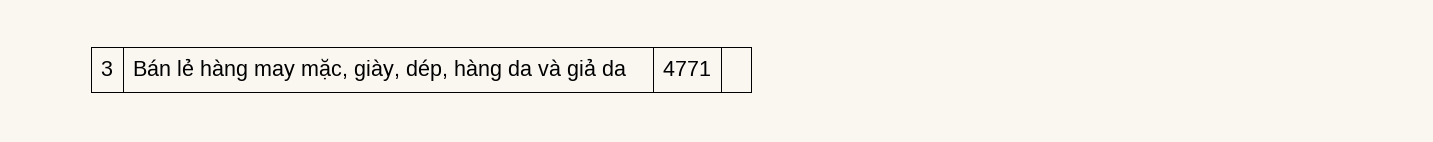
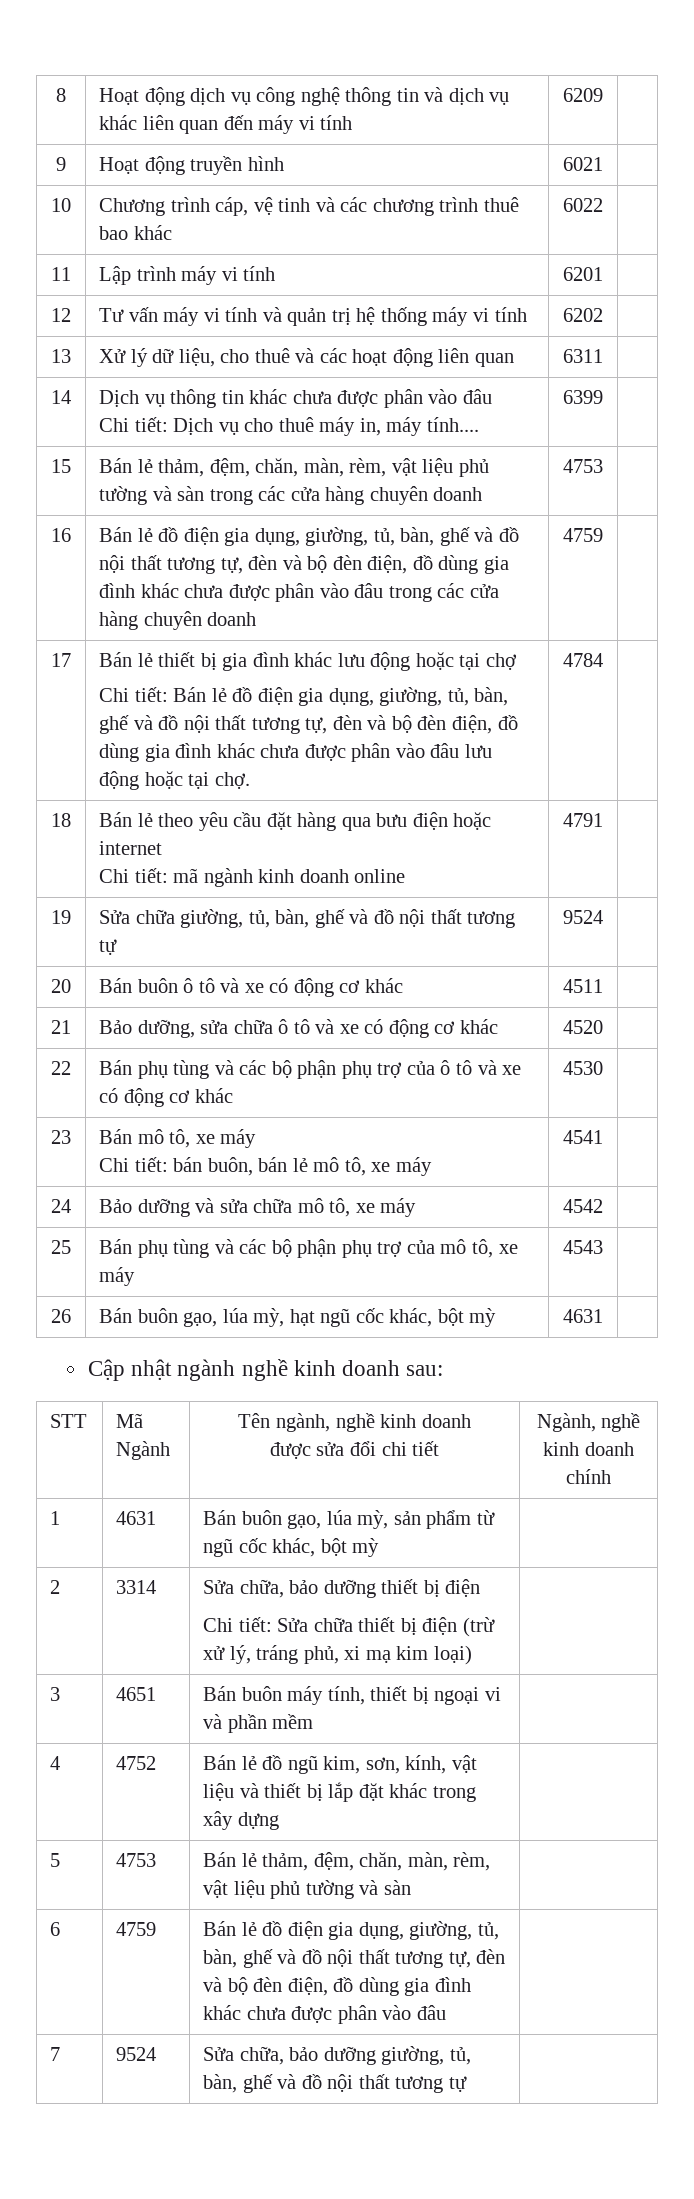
[100,61,113,76] [132,58,626,81] [662,61,711,76] 3 | Bán lẻ hàng may mặc, giày, dép, hàng da và giả da | 4771 -> [56,88,66,102] [99,87,510,106] [99,115,353,134] [563,88,603,102] [56,157,66,171] [99,156,284,175] [563,157,603,171] [51,198,71,212] [99,197,519,216] [99,225,172,240] [563,198,603,212] [51,267,71,281] [99,266,276,285] [563,267,603,281] [51,308,71,322] [99,307,527,326] [563,308,603,322] [51,349,71,363] [99,348,515,367] [563,349,603,363] [51,390,71,404] [99,389,492,408] [99,417,479,436] [563,390,603,404] [51,459,71,473] [99,458,489,477] [99,486,483,505] [563,459,603,473] [51,528,71,542] [99,527,520,546] [99,555,510,574] [99,583,499,602] [99,611,257,630] [563,528,603,542] [51,653,71,667] [99,652,518,671] [99,687,509,706] [99,715,518,734] [99,743,492,762] [99,771,250,790] [563,653,603,667] [51,813,71,827] [99,812,492,831] [99,841,163,855] [99,868,406,887] [563,813,603,827] [51,910,71,924] [99,909,516,928] [99,939,118,955] [563,910,603,924] [51,979,71,993] [99,978,403,997] [563,979,603,993] [51,1020,71,1034] [99,1019,499,1038] [563,1020,603,1034] [51,1061,71,1075] [99,1060,522,1079] [99,1088,233,1107] [563,1061,603,1075] [51,1130,71,1144] [99,1129,257,1148] [99,1157,432,1176] [563,1130,603,1144] [51,1199,71,1213] [99,1198,417,1217] [563,1199,603,1213] [51,1240,71,1254] [99,1239,518,1258] [99,1267,136,1286] [563,1240,603,1254] [51,1309,71,1323] [99,1308,497,1327] [563,1309,603,1323] [88,1359,444,1381] [50,1414,88,1428] [116,1413,144,1428] [116,1441,171,1460] [238,1413,471,1432] [269,1441,440,1459] [536,1413,641,1432] [543,1442,634,1456] [566,1469,611,1484] [50,1511,61,1525] [116,1511,157,1525] [203,1510,495,1529] [203,1538,380,1557] [50,1580,61,1594] [116,1580,157,1594] [203,1579,481,1598] [203,1617,495,1637] [203,1645,472,1665] [50,1687,61,1701] [116,1687,157,1701] [203,1686,501,1705] [203,1714,314,1733] [50,1756,61,1770] [116,1756,157,1770] [203,1755,477,1774] [203,1782,476,1802] [203,1811,279,1830] [50,1853,61,1867] [116,1853,157,1867] [203,1852,491,1871] [203,1880,411,1899] [50,1922,61,1936] [116,1922,157,1936] [203,1921,499,1940] [203,1949,506,1968] [203,1977,471,1996] [203,2005,446,2024] [50,2047,61,2061] [116,2047,157,2061] [203,2046,471,2065] [203,2074,467,2093] 8 | Hoạt động dịch vụ công nghệ thông tin và dịch vụ khác liên quan đến máy vi tính | 6209 | // 9 | Hoạt động truyền hình | 6021 | // 10 | Chương trình cáp, vệ tinh và các chương trình thuê bao khác | 6022 | // 11 | Lập trình máy vi tính | 6201 | // 12 | Tư vấn máy vi tính và quản trị hệ thống máy vi tính | 6202 | // 13 | Xử lý dữ liệu, cho thuê và các hoạt động liên quan | 6311 | // 14 | Dịch vụ thông tin khác chưa được phân vào đâu // Chi tiết: Dịch vụ cho thuê máy in, máy tính.... | 6399 | // 15 | Bán lẻ thảm, đệm, chăn, màn, rèm, vật liệu phủ tường và sàn trong các cửa hàng chuyên doanh | 4753 | // 16 | Bán lẻ đồ điện gia dụng, giường, tủ, bàn, ghế và đồ nội thất tương tự, đèn và bộ đèn điện, đồ dùng gia đình khác chưa được phân vào đâu trong các cửa hàng chuyên doanh | 4759 | // 17 | Bán lẻ thiết bị gia đình khác lưu động hoặc tại chợ // Chi tiết: Bán lẻ đồ điện gia dụng, giường, tủ, bàn, ghế và đồ nội thất tương tự, đèn và bộ đèn điện, đồ dùng gia đình khác chưa được phân vào đâu lưu động hoặc tại chợ. | 4784 | // 18 | Bán lẻ theo yêu cầu đặt hàng qua bưu điện hoặc internet // Chi tiết: mã ngành kinh doanh online | 4791 | // 19 | Sửa chữa giường, tủ, bàn, ghế và đồ nội thất tương tự | 9524 | // 20 | Bán buôn ô tô và xe có động cơ khác | 4511 | // 21 | Bảo dưỡng, sửa chữa ô tô và xe có động cơ khác | 4520 | // 22 | Bán phụ tùng và các bộ phận phụ trợ của ô tô và xe có động cơ khác | 4530 | // 23 | Bán mô tô, xe máy // Chi tiết: bán buôn, bán lẻ mô tô, xe máy | 4541 | // 24 | Bảo dưỡng và sửa chữa mô tô, xe máy | 4542 | // 25 | Bán phụ tùng và các bộ phận phụ trợ của mô tô, xe máy | 4543 | // 26 | Bán buôn gạo, lúa mỳ, hạt ngũ cốc khác, bột mỳ | 4631 | // Cập nhật ngành nghề kinh doanh sau: // STT | Mã Ngành | Tên ngành, nghề kinh doanh // được sửa đổi chi tiết | Ngành, nghề kinh doanh chính // 1 | 4631 | Bán buôn gạo, lúa mỳ, sản phẩm từ ngũ cốc khác, bột mỳ | // 2 | 3314 | Sửa chữa, bảo dưỡng thiết bị điện // Chi tiết: Sửa chữa thiết bị điện (trừ xử lý, tráng phủ, xi mạ kim loại) | // 3 | 4651 | Bán buôn máy tính, thiết bị ngoại vi và phần mềm | // 4 | 4752 | Bán lẻ đồ ngũ kim, sơn, kính, vật liệu và thiết bị lắp đặt khác trong xây dựng | // 5 | 4753 | Bán lẻ thảm, đệm, chăn, màn, rèm, vật liệu phủ tường và sàn | // 6 | 4759 | Bán lẻ đồ điện gia dụng, giường, tủ, bàn, ghế và đồ nội thất tương tự, đèn và bộ đèn điện, đồ dùng gia đình khác chưa được phân vào đâu | // 7 | 9524 | Sửa chữa, bảo dưỡng giường, tủ, bàn, ghế và đồ nội thất tương tự

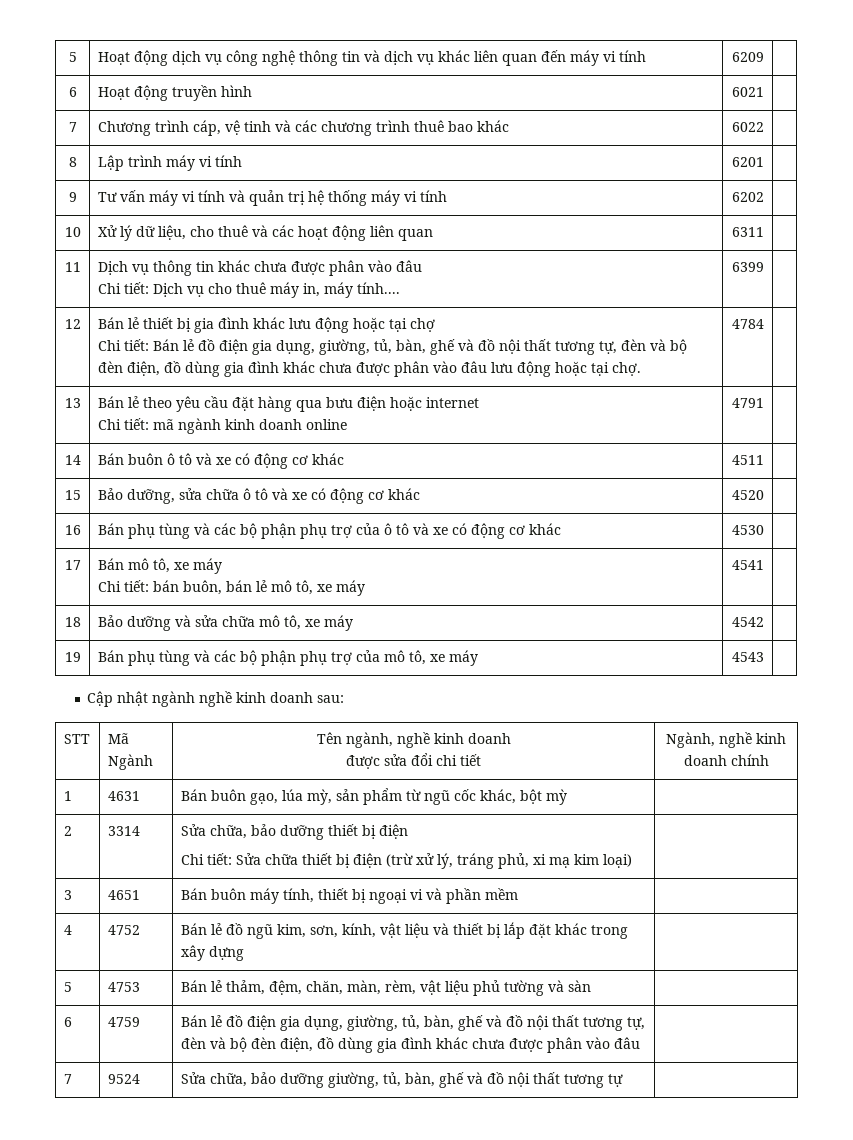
[56,88,66,102] 8 -> [68,52,77,62] 5
[56,157,66,171] 9 -> [68,87,77,97] 6
[51,198,71,212] 10 -> [68,122,77,132] 7
[51,267,71,281] 11 -> [68,157,77,167] 8
[51,308,71,322] 12 -> [68,192,77,202] 9
[51,349,71,363] 13 -> [64,227,81,237] 10
[51,390,71,404] 14 -> [64,262,81,272] 11
[51,459,71,473] [99,458,489,477] [99,486,483,505] [563,459,603,473] [51,528,71,542] [99,527,520,546] [99,555,510,574] [99,583,499,602] [99,611,257,630] [563,528,603,542] [51,653,71,667] 15 | Bán lẻ thảm, đệm, chăn, màn, rèm, vật liệu phủ tường và sàn trong các cửa hàng chuyên doanh | 4753 | // 16 | Bán lẻ đồ điện gia dụng, giường, tủ, bàn, ghế và đồ nội thất tương tự, đèn và bộ đèn điện, đồ dùng gia đình khác chưa được phân vào đâu trong các cửa hàng chuyên doanh | 4759 | // 17 -> [64,319,81,329] 12
[51,813,71,827] 18 -> [64,398,81,408] 13
[51,910,71,924] [99,909,516,928] [99,939,118,955] [563,910,603,924] [51,979,71,993] 19 | Sửa chữa giường, tủ, bàn, ghế và đồ nội thất tương tự | 9524 | // 20 -> [64,455,81,465] 14
[51,1020,71,1034] 21 -> [64,490,81,500] 15
[51,1061,71,1075] 22 -> [64,525,81,535] 16
[51,1130,71,1144] 23 -> [64,560,81,570] 17
[51,1199,71,1213] 24 -> [64,617,81,627] 18
[51,1240,71,1254] 25 -> [64,652,81,662] 19
[51,1309,71,1323] [99,1308,497,1327] [563,1309,603,1323] // 26 | Bán buôn gạo, lúa mỳ, hạt ngũ cốc khác, bột mỳ | 4631 | -> (764, 657) none

